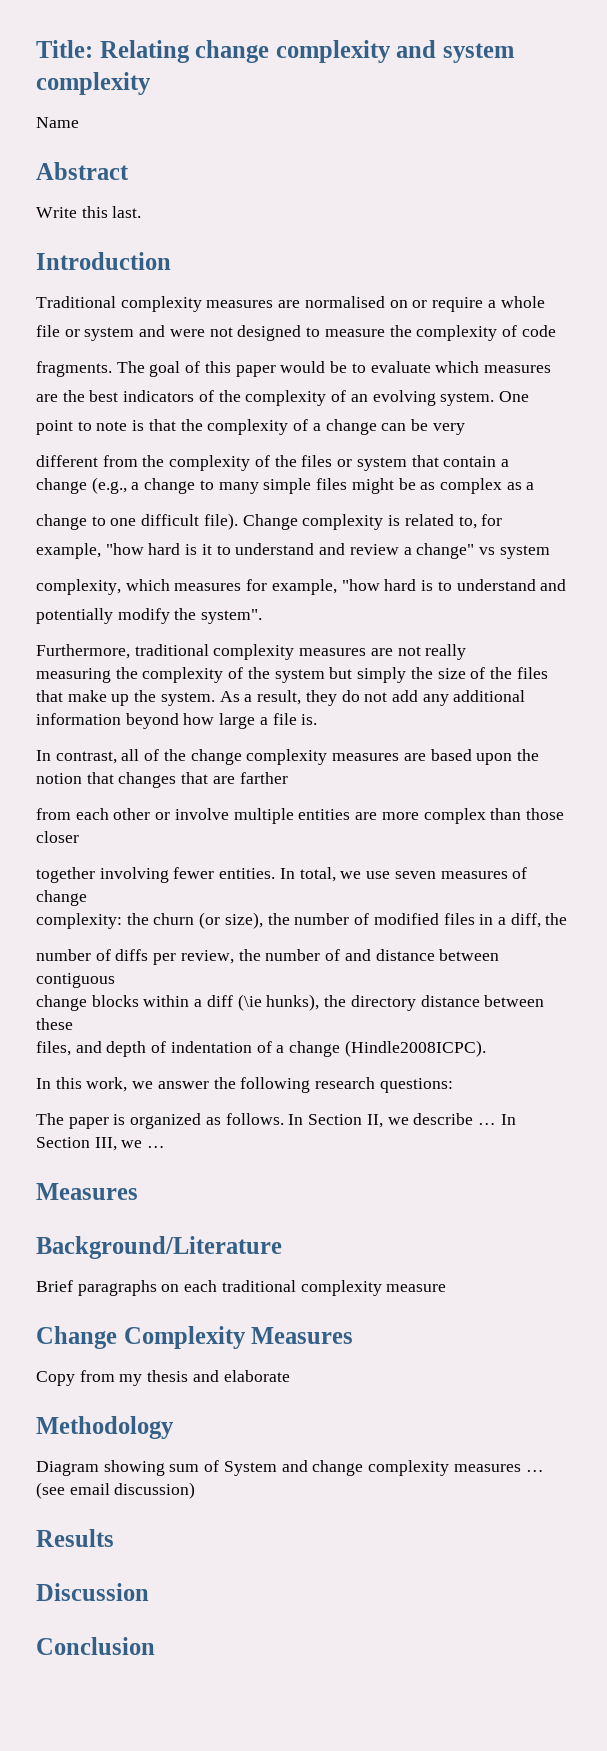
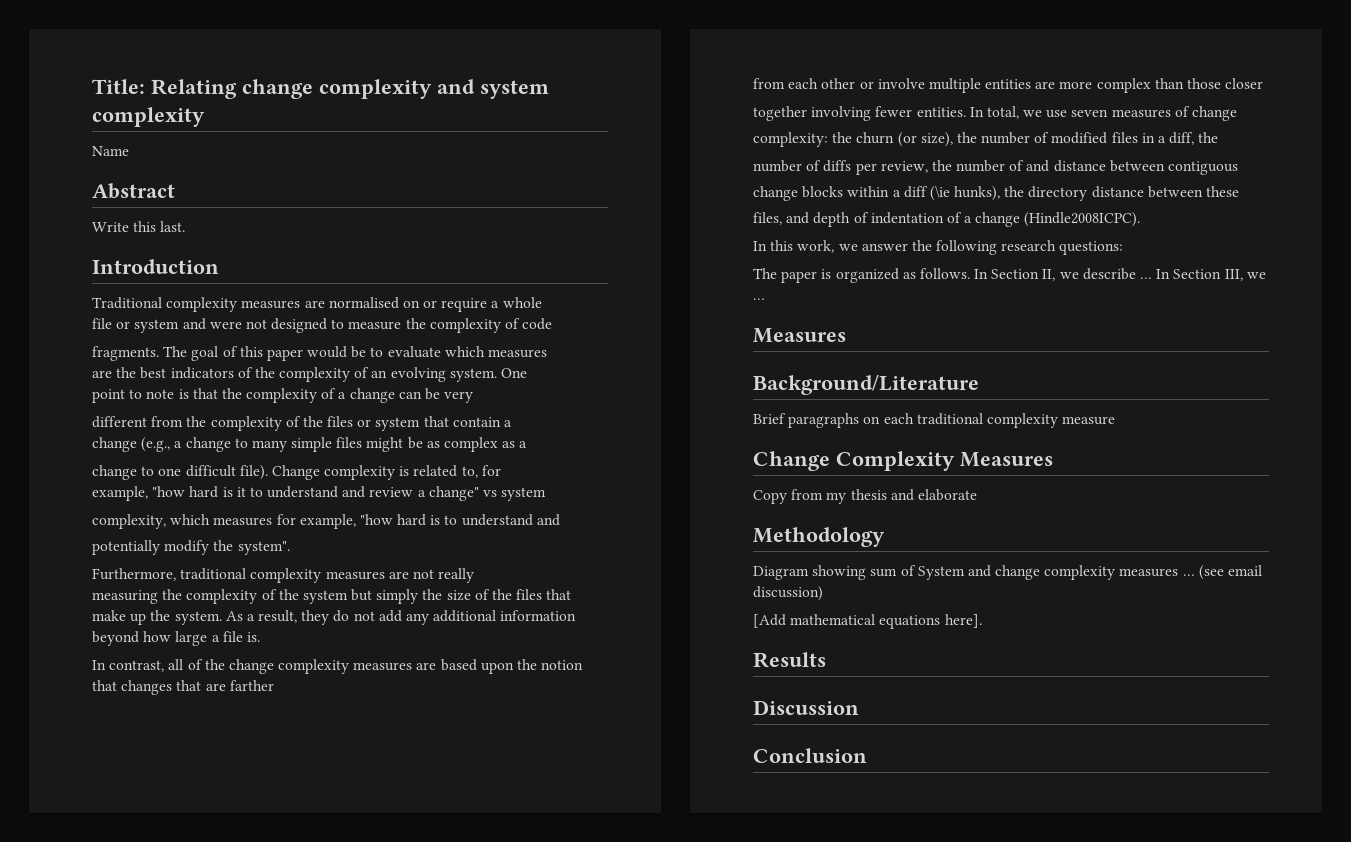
(196, 1490) none -> [753,614,982,629] // [Add mathematical equations here].

